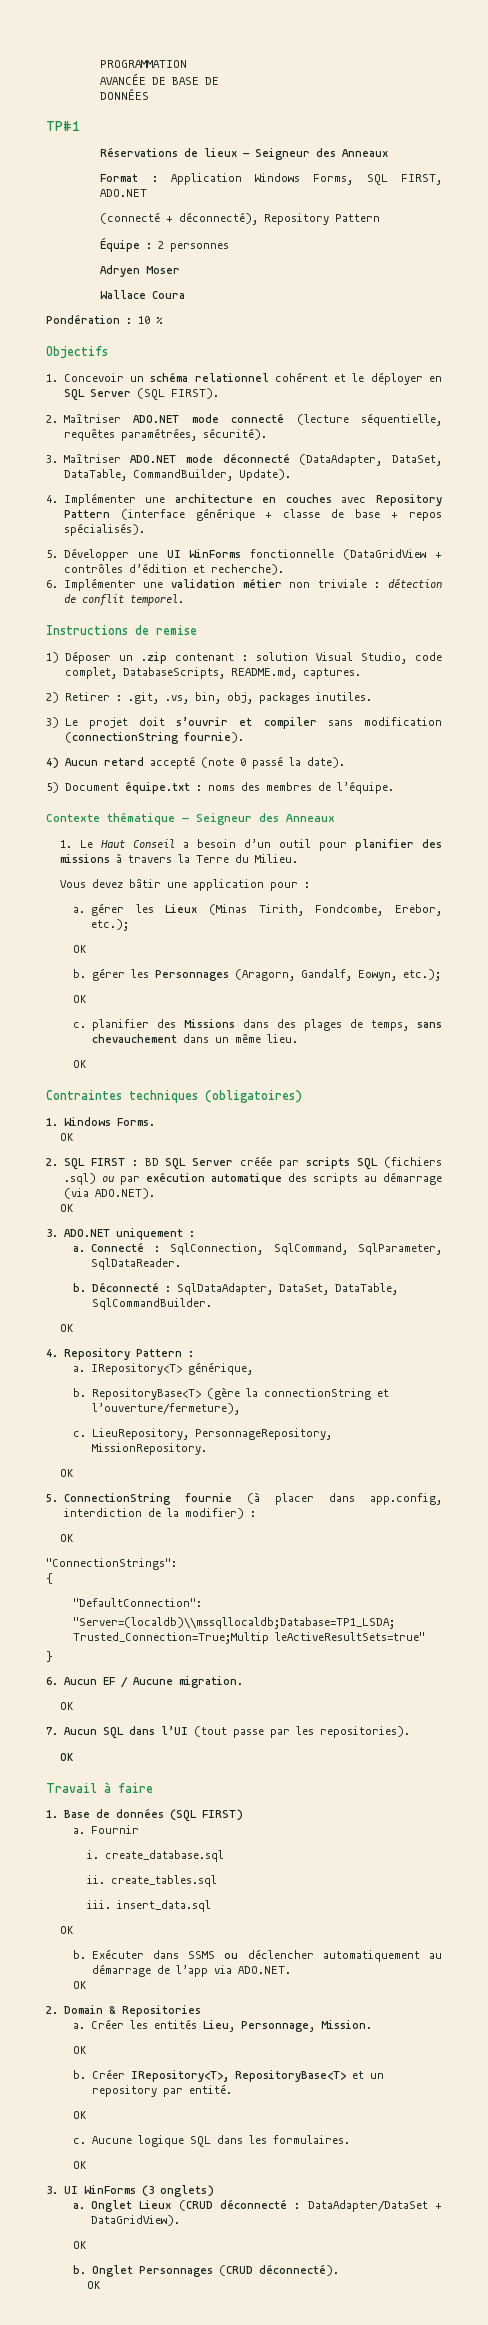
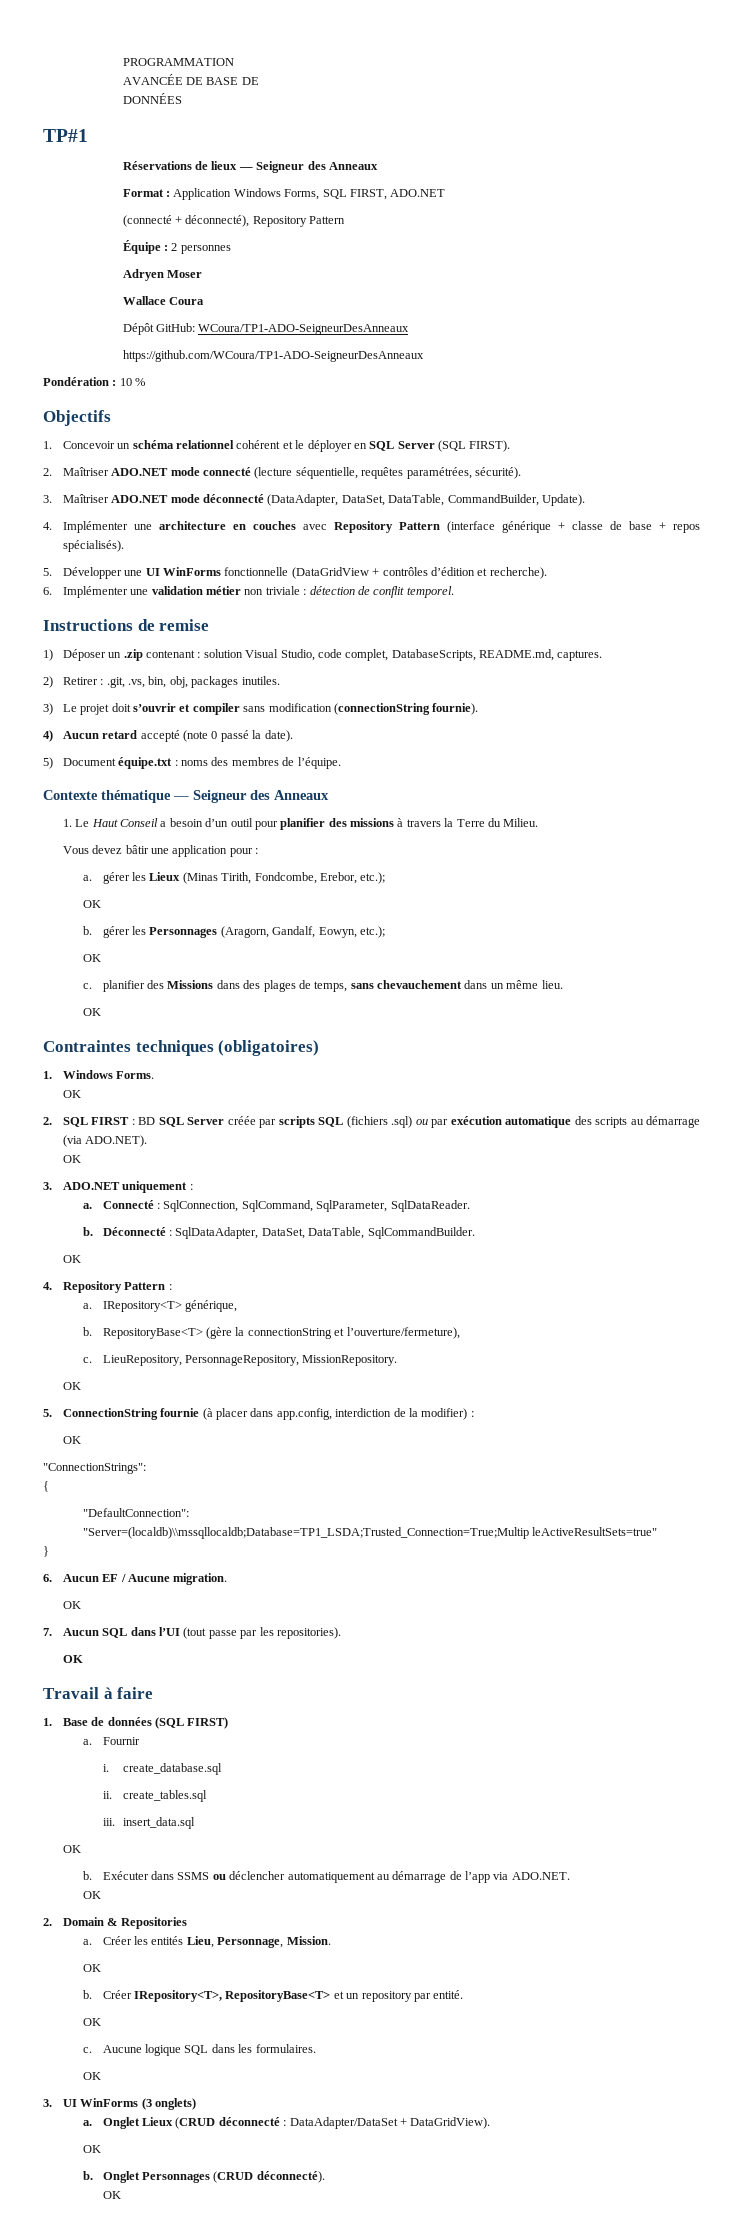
(186, 295) none -> [122,323,410,335] [122,350,424,362] // Dépôt GitHub: WCoura/TP1-ADO-SeigneurDesAnneaux // https://github.com/WCoura/TP1-ADO-SeigneurDesAnneaux

